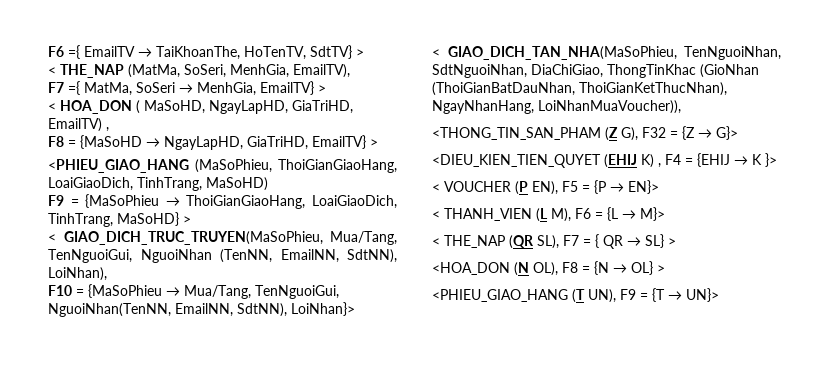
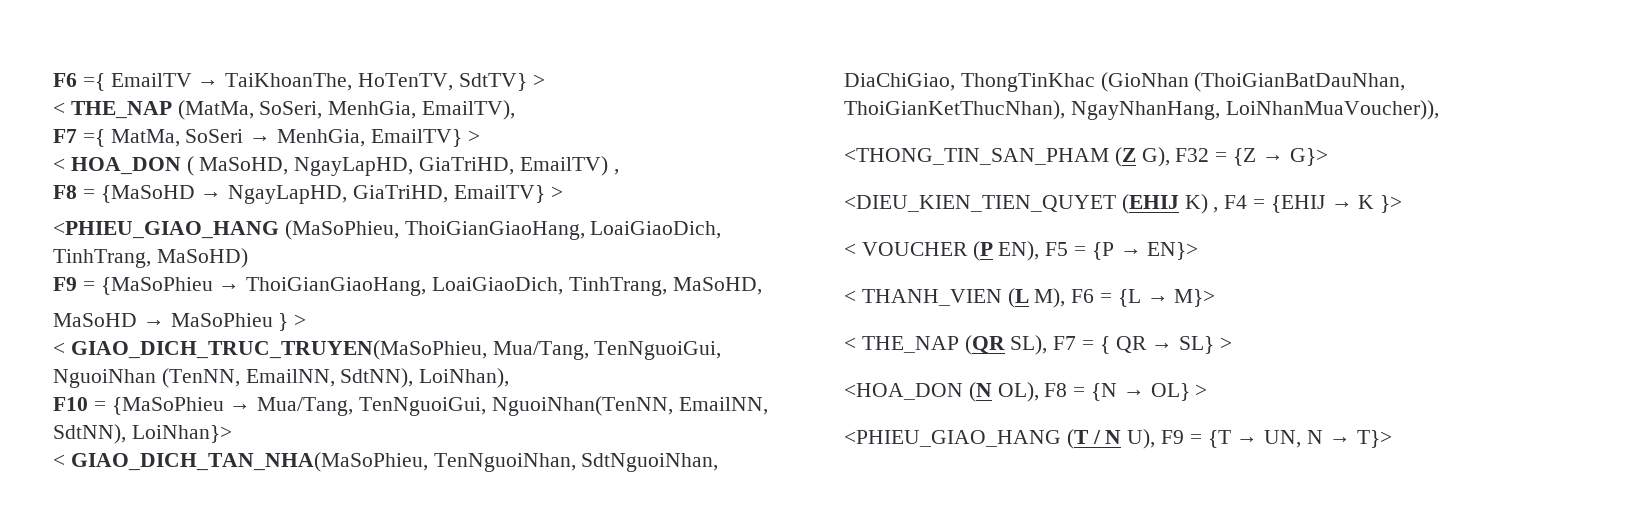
[117,212,179,226] MaSoHD} -> [672,277,762,295] [53,313,289,331] MaSoHD, // MaSoHD → MaSoPhieu }
[588,289,616,303] UN), -> [1092,429,1156,449] / N U),
[686,288,719,302] UN}> -> [1264,430,1392,448] UN, N → T}>

